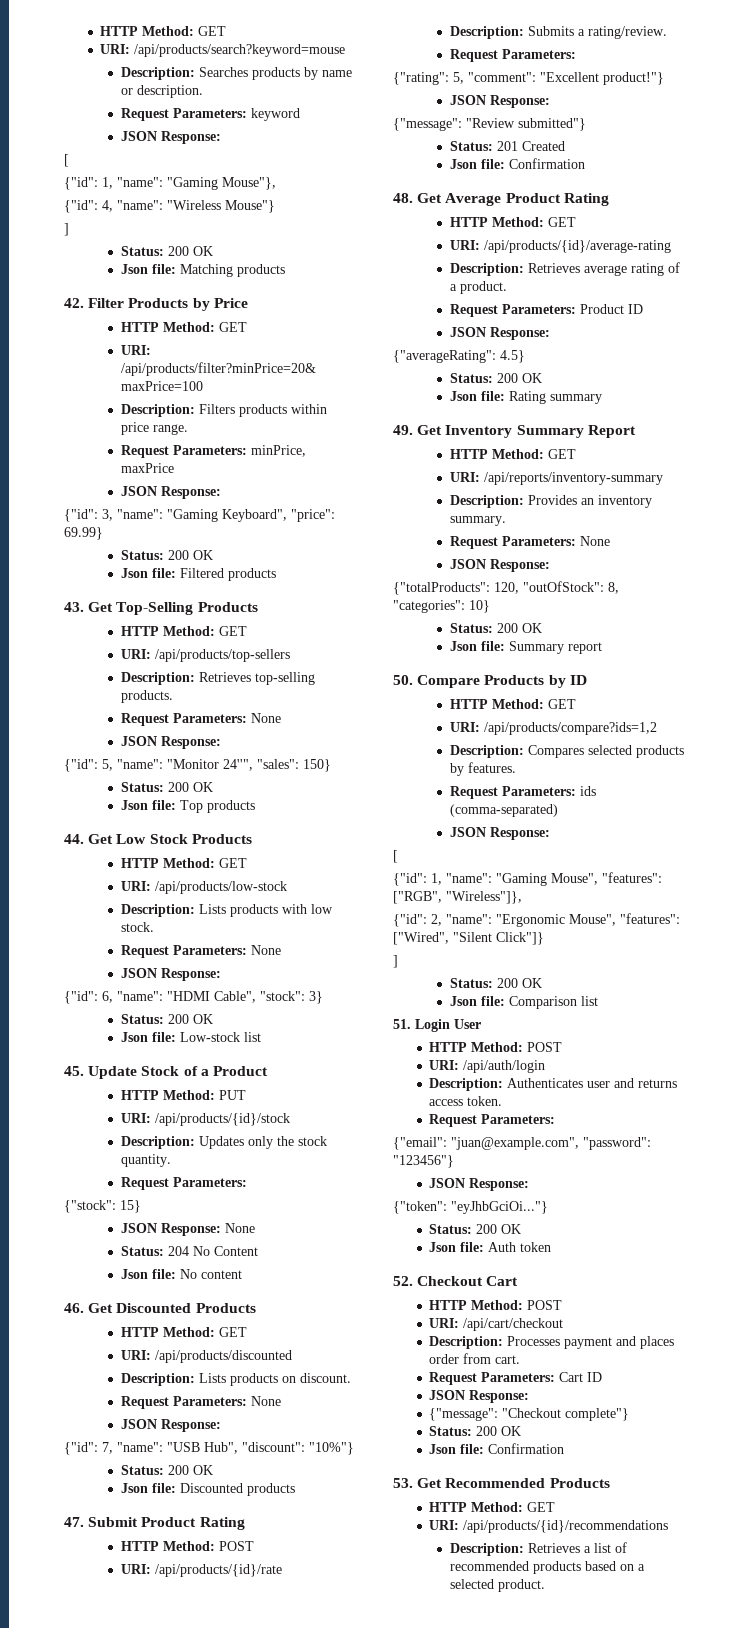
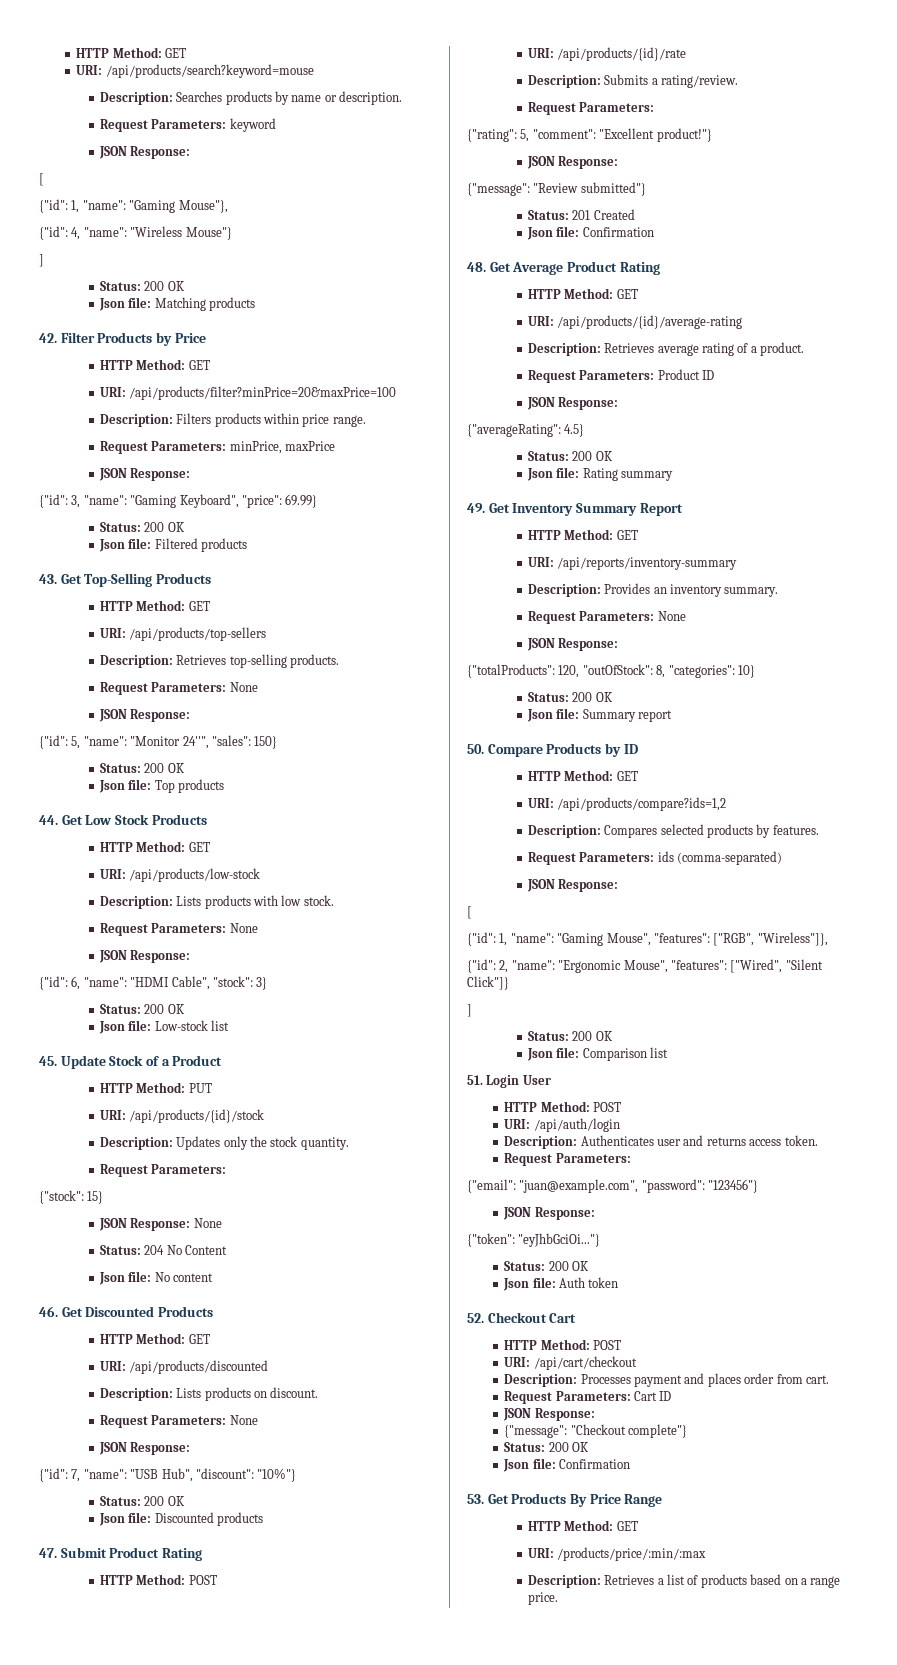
[445,1478,610,1488] [429,1502,556,1512] [429,1520,669,1533] Recommended Products // HTTP Method: GET // URI: /api/products/{id}/recommendations -> [511,1493,663,1507] [527,1520,638,1531] [527,1547,707,1561] Products By Price Range // HTTP Method: GET // URI: /products/price/:min/:max
[450,1561,530,1571] recommended -> (699, 1580) none
[450,1579,546,1592] selected product. -> [810,1576,841,1588] [527,1592,558,1605] range price.

